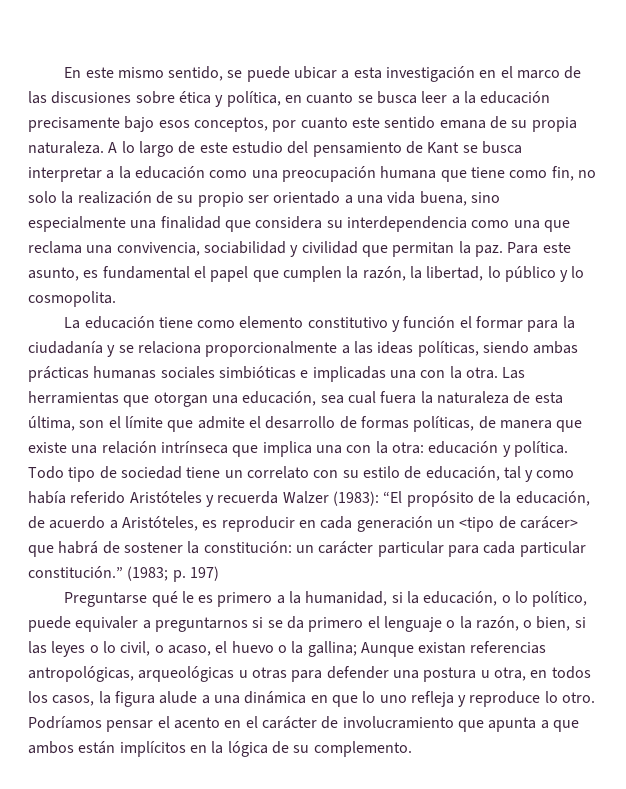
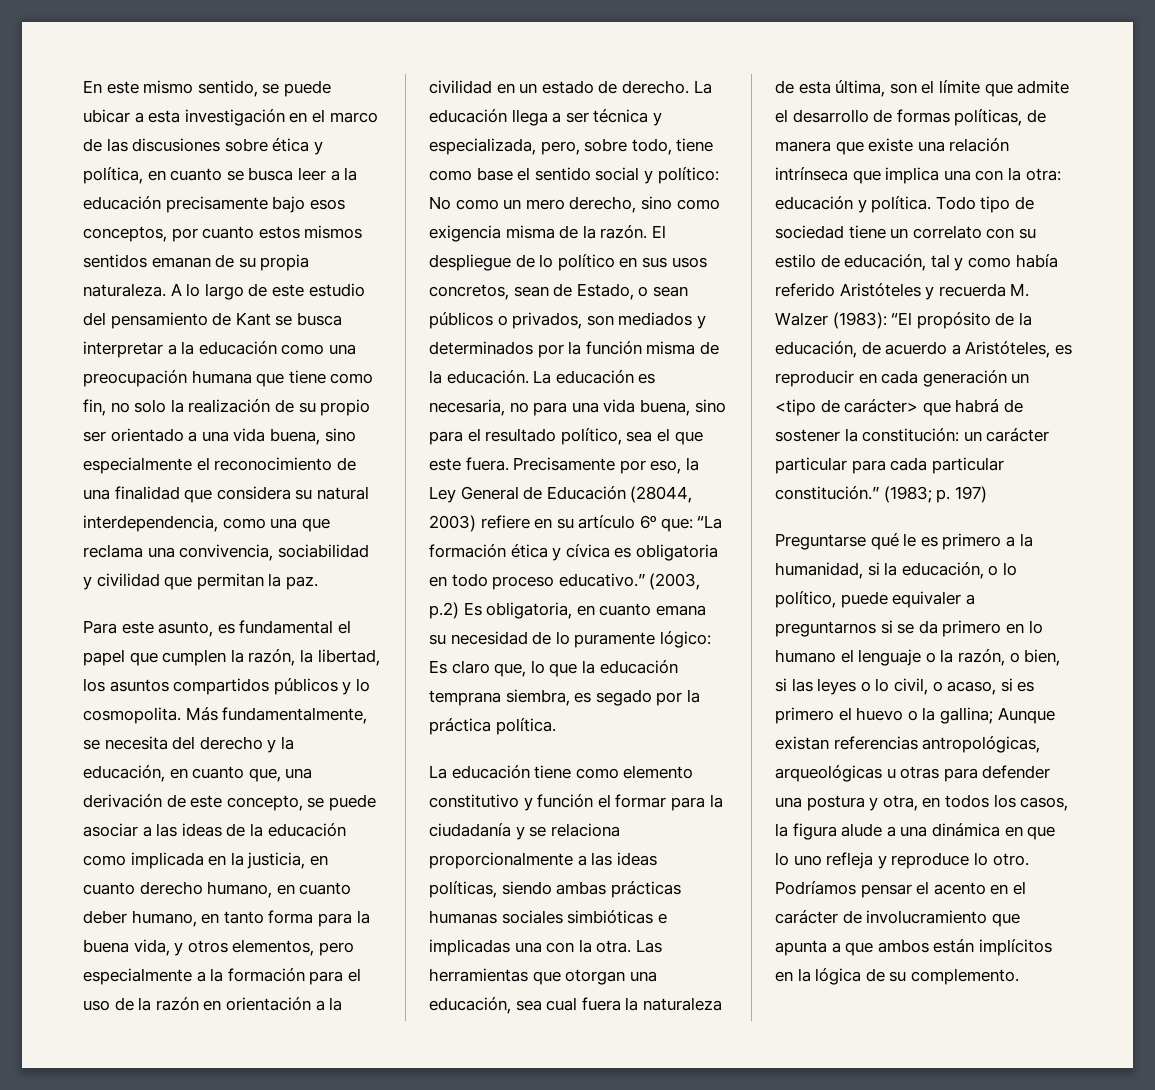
[351,116,486,129] este sentido emana -> [258,225,363,239] [83,254,211,268] estos mismos sentidos emanan
(126, 224) none -> [196,457,356,471] el reconocimiento de
[346,216,467,232] interdependencia -> [316,486,369,500] [83,515,218,532] natural interdependencia,
(503, 251) none -> (318, 583) //
[487,266,556,282] lo público -> [83,678,338,695] los asuntos compartidos públicos
(116, 299) none -> [185,707,368,724] [83,736,294,753] [83,765,313,782] [83,794,376,811] [83,823,346,837] [83,852,328,869] [83,881,352,898] [83,910,370,927] [83,939,354,956] [83,968,361,985] [83,997,343,1011] [429,80,712,94] [429,109,662,126] [429,138,714,155] [429,167,719,184] [429,196,720,213] [429,225,666,242] [429,254,707,271] [429,283,688,300] [429,312,706,329] [429,341,719,358] [429,370,656,384] [429,399,726,416] [429,428,703,445] [429,457,699,474] [429,486,693,503] [429,515,723,532] [429,544,718,561] [429,573,701,590] [429,602,706,619] [429,631,711,648] [429,660,678,677] [429,689,700,706] [429,718,556,735] Más fundamentalmente, se necesita del derecho y la educación, en cuanto que, una derivación de este concepto, se puede asociar a las ideas de la educación como implicada en la justicia, en cuanto derecho humano, en cuanto deber humano, en tanto forma para la buena vida, y otros elementos, pero especialmente a la formación para el uso de la razón en orientación a la civilidad en un estado de derecho. La educación llega a ser técnica y especializada, pero, sobre todo, tiene como base el sentido social y político: No como un mero derecho, sino como exigencia misma de la razón. El despliegue de lo político en sus usos concretos, sean de Estado, o sean públicos o privados, son mediados y determinados por la función misma de la educación. La educación es necesaria, no para una vida buena, sino para el resultado político, sea el que este fuera. Precisamente por eso, la Ley General de Educación (28044, 2003) refiere en su artículo 6º que: “La formación ética y cívica es obligatoria en todo proceso educativo.” (2003, p.2) Es obligatoria, en cuanto emana su necesidad de lo puramente lógico: Es claro que, lo que la educación temprana siembra, es segado por la práctica política.
(279, 497) none -> [1010,283,1030,297] M.
[519,516,578,529] carácer> -> [844,399,919,413] carácter>
(364, 624) none -> [1005,620,1043,634] [775,649,836,663] en lo humano
(211, 650) none -> [1000,678,1035,692] [775,707,834,724] si es primero
[480,670,490,678] u -> [869,798,879,811] y

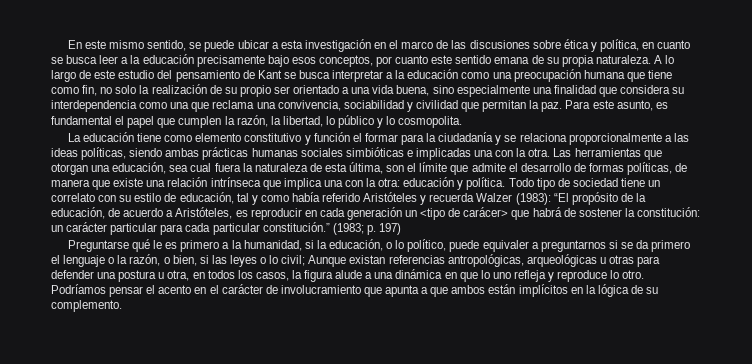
[258,225,363,239] [83,254,211,268] estos mismos sentidos emanan -> [431,55,530,64] este sentido emana
[196,457,356,471] el reconocimiento de -> (530, 91) none
[316,486,369,500] [83,515,218,532] natural interdependencia, -> [51,100,137,112] interdependencia
(318, 583) // -> (563, 107) none
[83,678,338,695] los asuntos compartidos públicos -> [325,115,375,128] lo público
[185,707,368,724] [83,736,294,753] [83,765,313,782] [83,794,376,811] [83,823,346,837] [83,852,328,869] [83,881,352,898] [83,910,370,927] [83,939,354,956] [83,968,361,985] [83,997,343,1011] [429,80,712,94] [429,109,662,126] [429,138,714,155] [429,167,719,184] [429,196,720,213] [429,225,666,242] [429,254,707,271] [429,283,688,300] [429,312,706,329] [429,341,719,358] [429,370,656,384] [429,399,726,416] [429,428,703,445] [429,457,699,474] [429,486,693,503] [429,515,723,532] [429,544,718,561] [429,573,701,590] [429,602,706,619] [429,631,711,648] [429,660,678,677] [429,689,700,706] [429,718,556,735] Más fundamentalmente, se necesita del derecho y la educación, en cuanto que, una derivación de este concepto, se puede asociar a las ideas de la educación como implicada en la justicia, en cuanto derecho humano, en cuanto deber humano, en tanto forma para la buena vida, y otros elementos, pero especialmente a la formación para el uso de la razón en orientación a la civilidad en un estado de derecho. La educación llega a ser técnica y especializada, pero, sobre todo, tiene como base el sentido social y político: No como un mero derecho, sino como exigencia misma de la razón. El despliegue de lo político en sus usos concretos, sean de Estado, o sean públicos o privados, son mediados y determinados por la función misma de la educación. La educación es necesaria, no para una vida buena, sino para el resultado político, sea el que este fuera. Precisamente por eso, la Ley General de Educación (28044, 2003) refiere en su artículo 6º que: “La formación ética y cívica es obligatoria en todo proceso educativo.” (2003, p.2) Es obligatoria, en cuanto emana su necesidad de lo puramente lógico: Es claro que, lo que la educación temprana siembra, es segado por la práctica política. -> (463, 122) none
[1010,283,1030,297] M. -> (475, 197) none
[844,399,919,413] carácter> -> [463,207,509,217] carácer>
[1005,620,1043,634] [775,649,836,663] en lo humano -> (691, 246) none
[893,678,1035,695] [775,707,993,724] civil, o acaso, si es primero el huevo o la gallina; -> [281,255,306,266] civil;
[869,798,879,811] y -> [158,272,165,279] u

